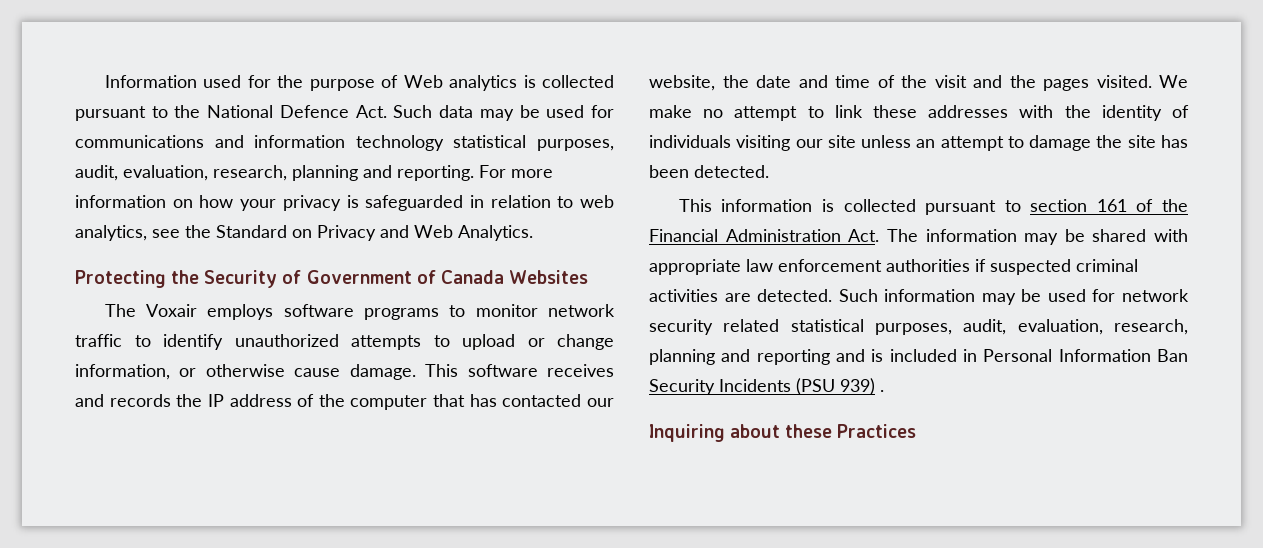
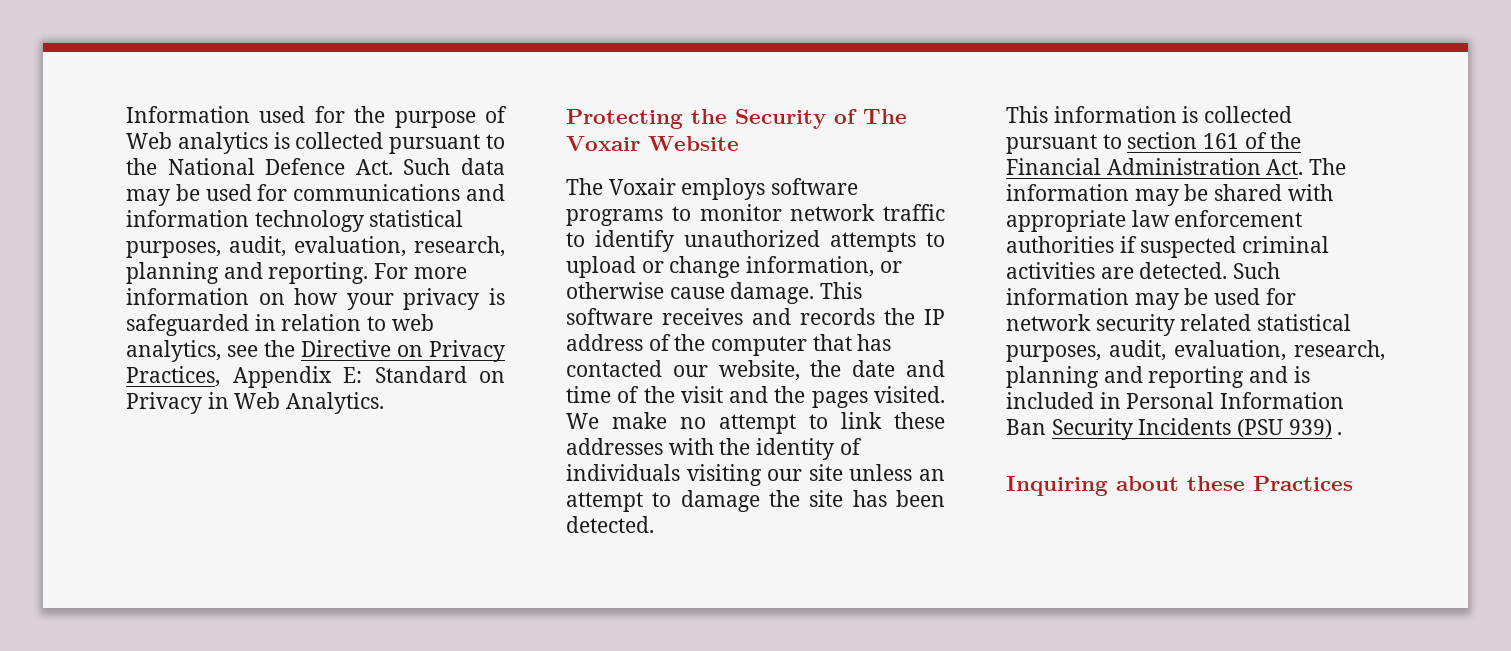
(211, 231) none -> [301,340,505,362] [126,366,362,388] Directive on Privacy Practices, Appendix E:
[380,225,409,238] and -> [207,392,229,409] in
[306,270,588,284] Government of Canada Websites -> [863,109,907,124] [566,136,739,151] The Voxair Website

